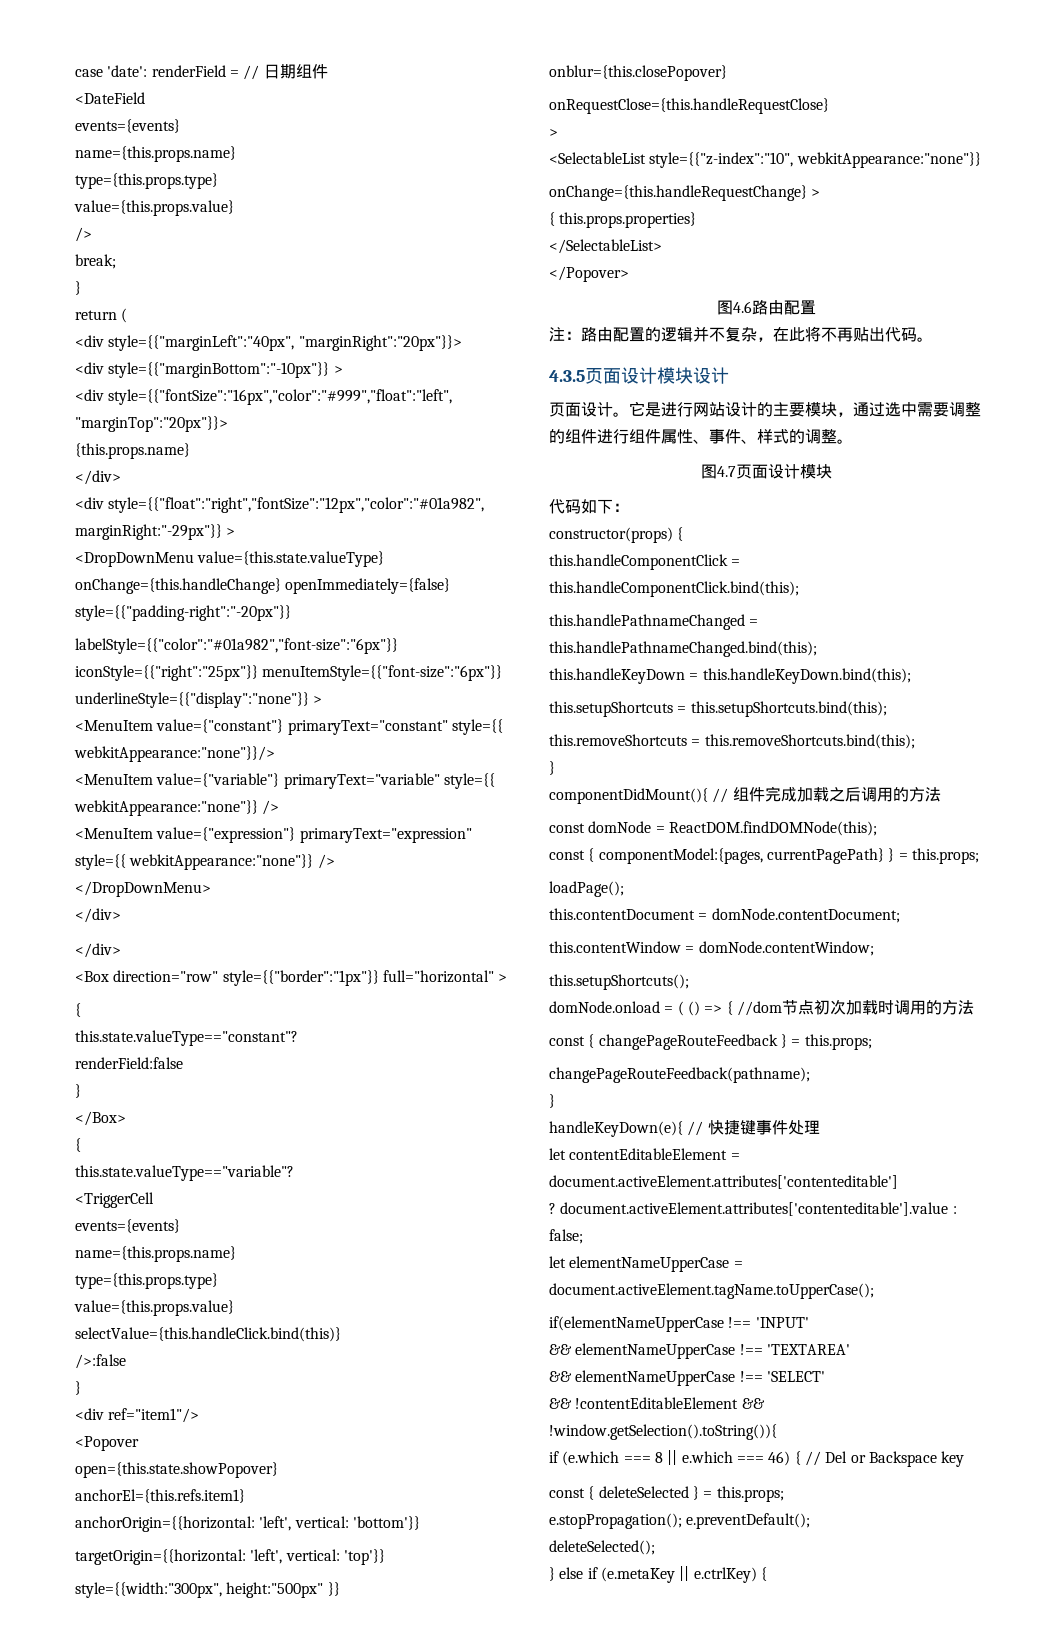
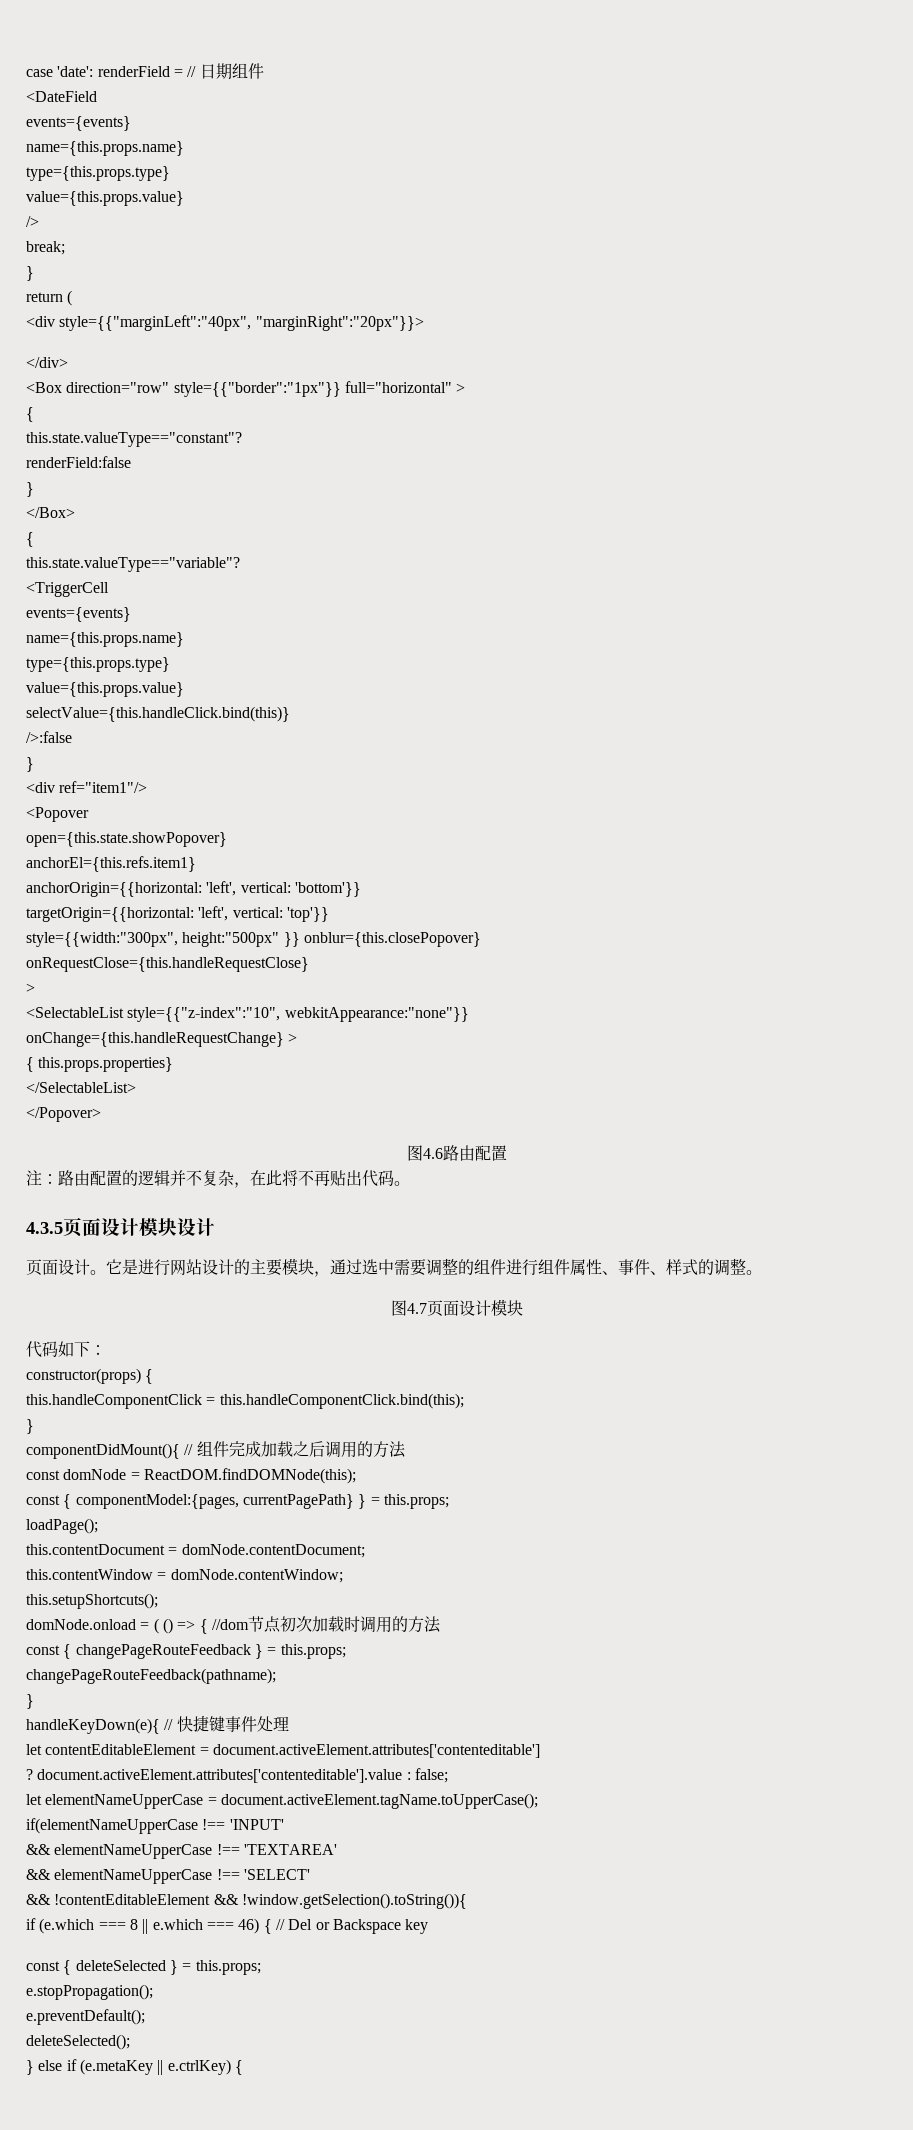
[75,362,343,378] [75,389,453,405] [75,416,228,432] [75,443,190,459] [75,470,121,485] [75,497,485,513] [75,524,236,540] [75,551,385,567] [75,578,451,594] [75,605,291,621] [75,638,398,654] [75,665,503,681] [75,692,323,708] [75,719,503,735] [74,746,275,762] [75,773,495,789] [74,800,280,816] [75,827,472,843] [75,854,335,870] [75,881,211,897] [75,908,121,923] // <div style={{"marginBottom":"-10px"}} > // <div style={{"fontSize":"16px","color":"#999","float":"left", "marginTop":"20px"}}> // {this.props.name} // </div> // <div style={{"float":"right","fontSize":"12px","color":"#01a982", marginRight:"-29px"}} > // <DropDownMenu value={this.state.valueType} onChange={this.handleChange} openImmediately={false} style={{"padding-right":"-20px"}} // labelStyle={{"color":"#01a982","font-size":"6px"}} iconStyle={{"right":"25px"}} menuItemStyle={{"font-size":"6px"}} underlineStyle={{"display":"none"}} > // <MenuItem value={"constant"} primaryText="constant" style={{ webkitAppearance:"none"}}/> // <MenuItem value={"variable"} primaryText="variable" style={{ webkitAppearance:"none"}} /> // <MenuItem value={"expression"} primaryText="expression" style={{ webkitAppearance:"none"}} /> // </DropDownMenu> // </div> -> (424, 323) none
[549,614,759,630] [549,641,817,657] [549,668,911,684] [549,701,887,717] [549,734,915,749] // this.handlePathnameChanged = this.handlePathnameChanged.bind(this); // this.handleKeyDown = this.handleKeyDown.bind(this); // this.setupShortcuts = this.setupShortcuts.bind(this); // this.removeShortcuts = this.removeShortcuts.bind(this); -> (464, 1401) none
(682, 1521) none -> (153, 1992) //

